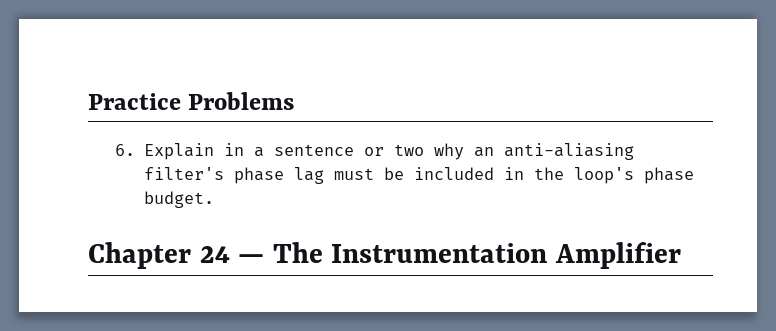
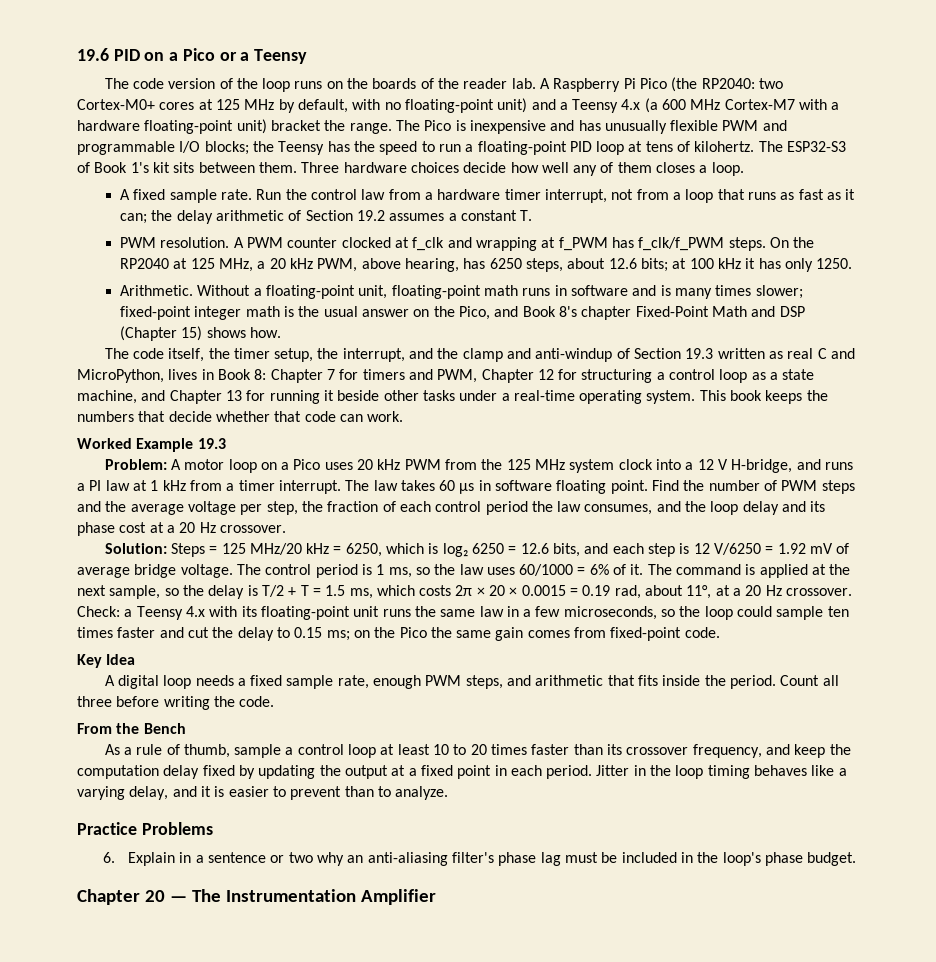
(88, 101) none -> [77,48,308,64] [104,77,783,92] [77,98,840,113] [77,119,787,134] [77,141,847,155] [77,162,744,176] [120,189,856,203] [120,210,533,224] [120,237,815,251] [120,258,853,272] [120,285,803,299] [120,306,805,320] [120,326,282,341] [104,348,855,362] [77,369,815,383] [77,390,828,404] [77,411,404,422] [77,438,226,452] [104,459,853,473] [77,480,855,494] [77,501,826,515] [77,522,286,536] [104,543,850,557] [77,564,851,578] [77,585,852,599] [77,606,849,620] [77,627,720,641] [77,654,136,668] [104,675,839,689] [77,696,275,710] [77,723,186,734] [104,744,851,758] [77,765,847,779] [77,786,449,800] 19.6 PID on a Pico or a Teensy // The code version of the loop runs on the boards of the reader lab. A Raspberry Pi Pico (the RP2040: two Cortex-M0+ cores at 125 MHz by default, with no floating-point unit) and a Teensy 4.x (a 600 MHz Cortex-M7 with a hardware floating-point unit) bracket the range. The Pico is inexpensive and has unusually flexible PWM and programmable I/O blocks; the Teensy has the speed to run a floating-point PID loop at tens of kilohertz. The ESP32-S3 of Book 1's kit sits between them. Three hardware choices decide how well any of them closes a loop. // A fixed sample rate. Run the control law from a hardware timer interrupt, not from a loop that runs as fast as it can; the delay arithmetic of Section 19.2 assumes a constant T. // PWM resolution. A PWM counter clocked at f_clk and wrapping at f_PWM has f_clk/f_PWM steps. On the RP2040 at 125 MHz, a 20 kHz PWM, above hearing, has 6250 steps, about 12.6 bits; at 100 kHz it has only 1250. // Arithmetic. Without a floating-point unit, floating-point math runs in software and is many times slower; fixed-point integer math is the usual answer on the Pico, and Book 8's chapter Fixed-Point Math and DSP (Chapter 15) shows how. // The code itself, the timer setup, the interrupt, and the clamp and anti-windup of Section 19.3 written as real C and MicroPython, lives in Book 8: Chapter 7 for timers and PWM, Chapter 12 for structuring a control loop as a state machine, and Chapter 13 for running it beside other tasks under a real-time operating system. This book keeps the numbers that decide whether that code can work. // Worked Example 19.3 // Problem: A motor loop on a Pico uses 20 kHz PWM from the 125 MHz system clock into a 12 V H-bridge, and runs a PI law at 1 kHz from a timer interrupt. The law takes 60 µs in software floating point. Find the number of PWM steps and the average voltage per step, the fraction of each control period the law consumes, and the loop delay and its phase cost at a 20 Hz crossover. // Solution: Steps = 125 MHz/20 kHz = 6250, which is log₂ 6250 = 12.6 bits, and each step is 12 V/6250 = 1.92 mV of average bridge voltage. The control period is 1 ms, so the law uses 60/1000 = 6% of it. The command is applied at the next sample, so the delay is T/2 + T = 1.5 ms, which costs 2π × 20 × 0.0015 = 0.19 rad, about 11°, at a 20 Hz crossover. Check: a Teensy 4.x with its floating-point unit runs the same law in a few microseconds, so the loop could sample ten times faster and cut the delay to 0.15 ms; on the Pico the same gain comes from fixed-point code. // Key Idea // A digital loop needs a fixed sample rate, enough PWM steps, and arithmetic that fits inside the period. Count all three before writing the code. // From the Bench // As a rule of thumb, sample a control loop at least 10 to 20 times faster than its crossover frequency, and keep the computation delay fixed by updating the output at a fixed point in each period. Jitter in the loop timing behaves like a varying delay, and it is easier to prevent than to analyze. //
[199,246,230,263] 24 -> [144,890,165,902] 20

